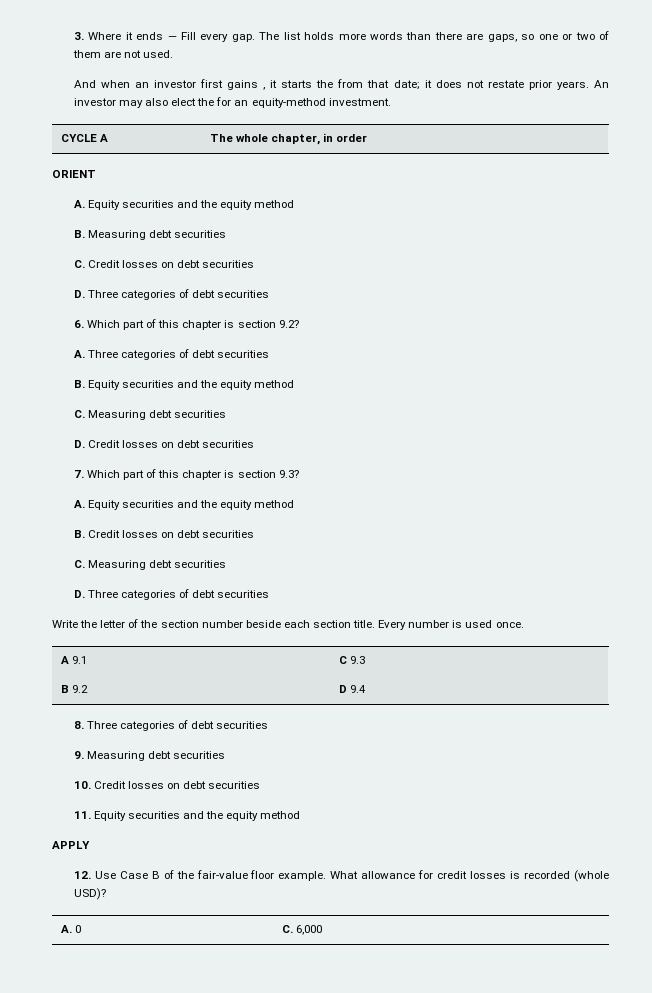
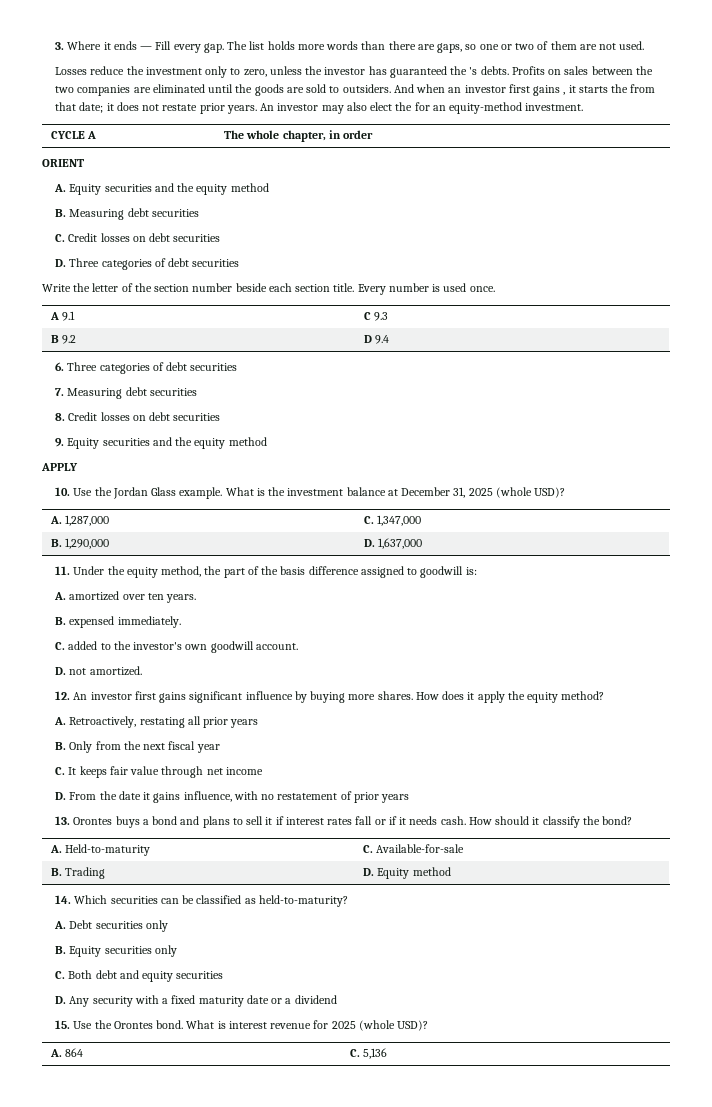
(174, 54) none -> [55,66,653,78] [55,84,391,96] Losses reduce the investment only to zero, unless the investor has guaranteed the 's debts. Profits on sales between the two companies are eliminated until the goods are sold to outsiders.
[73,319,299,330] [73,349,270,360] [73,380,295,390] [73,410,227,420] [73,440,255,448] [73,469,299,480] [73,500,295,510] [73,530,255,538] [73,560,227,570] [73,589,270,600] // 6. Which part of this chapter is section 9.2? // A. Three categories of debt securities // B. Equity securities and the equity method // C. Measuring debt securities // D. Credit losses on debt securities // 7. Which part of this chapter is section 9.3? // A. Equity securities and the equity method // B. Credit losses on debt securities // C. Measuring debt securities // D. Three categories of debt securities -> (240, 263) none
[73,720,269,731] [73,751,226,761] [73,781,261,789] [73,811,91,819] 8. Three categories of debt securities // 9. Measuring debt securities // 10. Credit losses on debt securities // 11. -> [55,362,238,374] [55,387,197,399] [55,412,221,421] [55,438,65,447] 6. Three categories of debt securities // 7. Measuring debt securities // 8. Credit losses on debt securities // 9.
[73,870,609,882] [73,888,106,900] [60,925,81,933] [281,925,322,935] 12. Use Case B of the fair-value floor example. What allowance for credit losses is recorded (whole USD)? // A. 0 | C. 6,000 -> [55,487,566,499] [50,515,110,526] [364,515,422,526] [51,538,110,549] [364,538,423,549] [55,566,477,578] [54,591,197,603] [55,616,181,628] [55,641,298,653] [55,666,142,676] [55,691,605,703] [54,716,259,728] [55,741,220,753] [55,766,263,778] [55,791,410,803] [55,816,632,828] [50,844,151,856] [363,844,465,853] [51,867,106,879] [363,867,451,879] [55,895,348,907] [54,920,168,932] [55,945,177,957] [55,970,224,982] [55,995,337,1007] [55,1020,429,1031] [50,1048,84,1057] [350,1048,388,1059] 10. Use the Jordan Glass example. What is the investment balance at December 31, 2025 (whole USD)? // A. 1,287,000 | C. 1,347,000 // B. 1,290,000 | D. 1,637,000 // 11. Under the equity method, the part of the basis difference assigned to goodwill is: // A. amortized over ten years. // B. expensed immediately. // C. added to the investor's own goodwill account. // D. not amortized. // 12. An investor first gains significant influence by buying more shares. How does it apply the equity method? // A. Retroactively, restating all prior years // B. Only from the next fiscal year // C. It keeps fair value through net income // D. From the date it gains influence, with no restatement of prior years // 13. Orontes buys a bond and plans to sell it if interest rates fall or if it needs cash. How should it classify the bond? // A. Held-to-maturity | C. Available-for-sale // B. Trading | D. Equity method // 14. Which securities can be classified as held-to-maturity? // A. Debt securities only // B. Equity securities only // C. Both debt and equity securities // D. Any security with a fixed maturity date or a dividend // 15. Use the Orontes bond. What is interest revenue for 2025 (whole USD)? // A. 864 | C. 5,136

